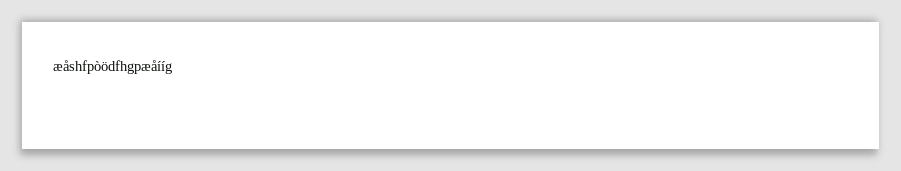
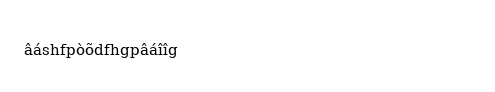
[53,60,172,74] æåshfpòödfhgpæåííg -> [24,43,178,58] âáshfpòõdfhgpâáîîg

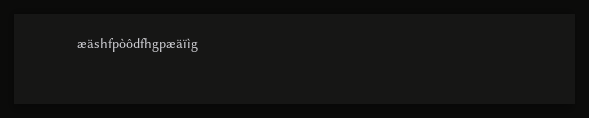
[24,43,178,58] âáshfpòõdfhgpâáîîg -> [77,38,198,52] æäshfpòôdfhgpæäïìg

